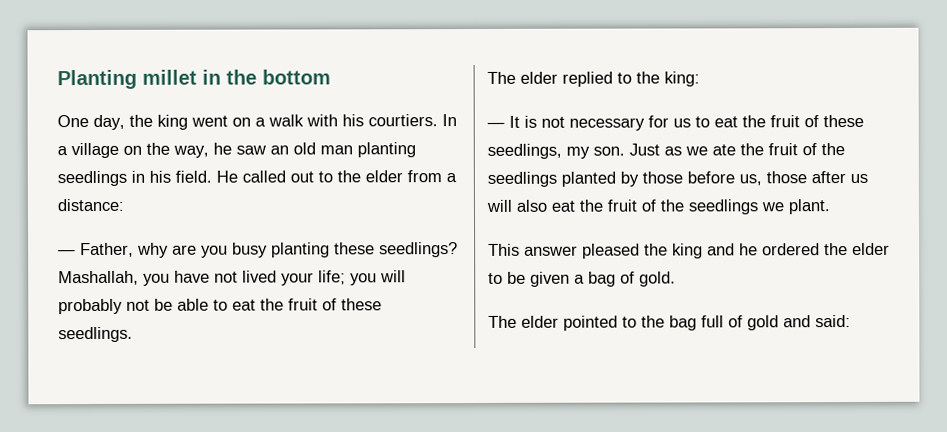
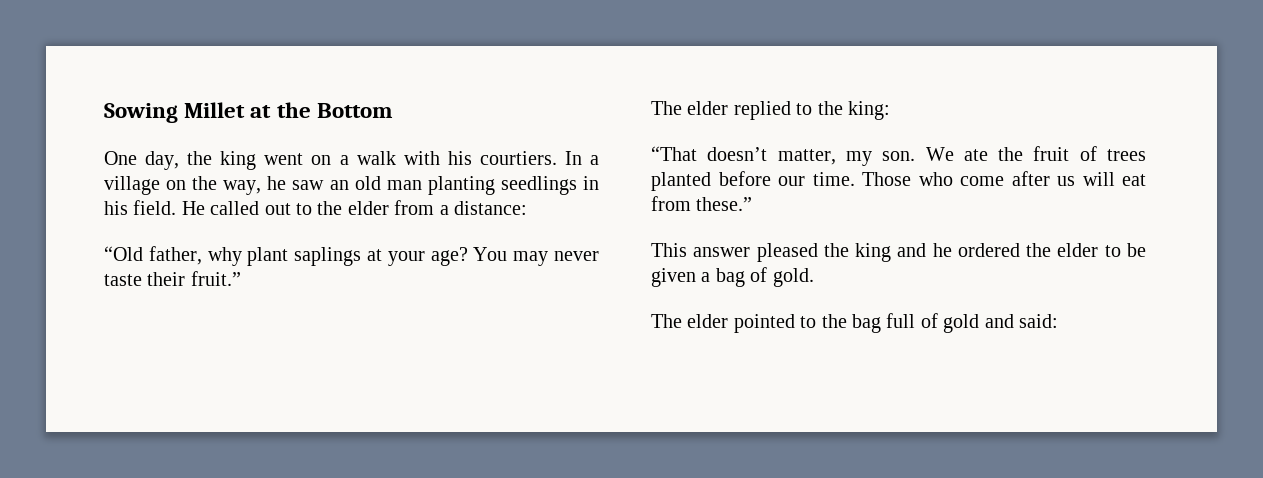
[57,69,331,90] Planting millet in the bottom -> [104,102,393,123] Sowing Millet at the Bottom
[58,242,458,258] [58,270,406,286] [58,298,382,315] [58,326,133,343] — Father, why are you busy planting these seedlings? Mashallah, you have not lived your life; you will probably not be able to eat the fruit of these seedlings. -> [104,246,600,266] [104,271,241,286] “Old father, why plant saplings at your age? You may never taste their fruit.”
[487,114,864,131] [487,143,845,159] [487,171,868,187] [486,199,830,215] — It is not necessary for us to eat the fruit of these seedlings, my son. Just as we ate the fruit of the seedlings planted by those before us, those after us will also eat the fruit of the seedlings we plant. -> [651,146,1146,166] [651,171,1146,191] [651,196,753,211] “That doesn’t matter, my son. We ate the fruit of trees planted before our time. Those who come after us will eat from these.”

